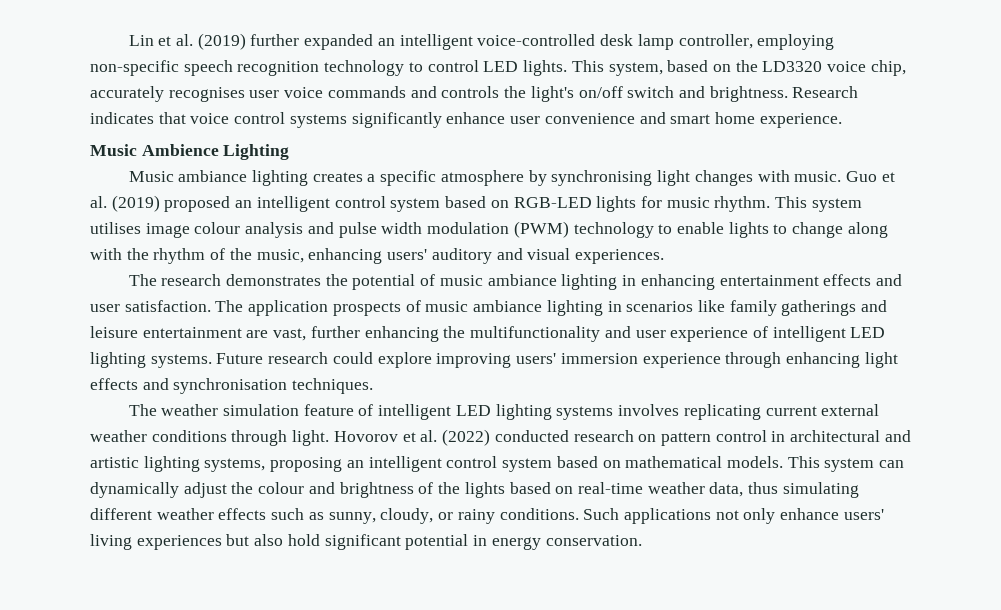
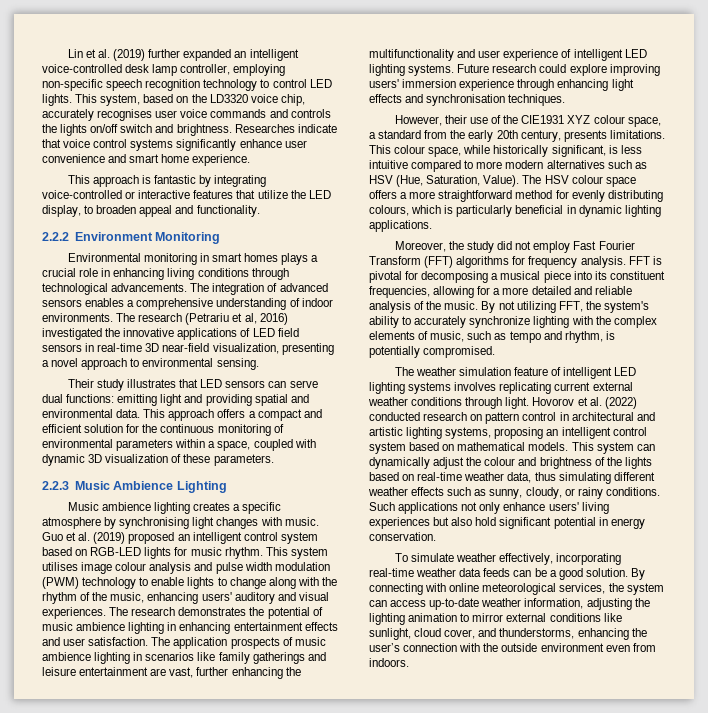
[530,86,574,102] light's -> [60,124,88,136] lights
[792,86,859,98] [90,112,154,124] Research indicates -> [234,124,337,133] Researches indicate
(842, 120) none -> [67,175,267,187] [42,190,331,199] [42,205,260,217] [42,232,221,244] [67,253,319,265] [42,268,289,280] [42,283,328,295] [42,298,333,310] [42,313,288,325] [42,328,299,340] [42,343,334,355] [42,358,259,370] [67,379,318,391] [42,394,309,406] [42,409,322,421] [42,424,284,436] [42,439,316,451] [42,454,274,466] [42,481,69,490] This approach is fantastic by integrating voice-controlled or interactive features that utilize the LED display, to broaden appeal and functionality. // 2.2.2 Environment Monitoring // Environmental monitoring in smart homes plays a crucial role in enhancing living conditions through technological advancements. The integration of advanced sensors enables a comprehensive understanding of indoor environments. The research (Petrariu et al, 2016) investigated the innovative applications of LED field sensors in real-time 3D near-field visualization, presenting a novel approach to environmental sensing. // Their study illustrates that LED sensors can serve dual functions: emitting light and providing spatial and environmental data. This approach offers a compact and efficient solution for the continuous monitoring of environmental parameters within a space, coupled with dynamic 3D visualization of these parameters. // 2.2.3
[178,170,248,182] ambiance -> [101,502,151,511] ambience
(664, 256) // -> (106, 613) none
[487,274,557,286] ambiance -> [76,622,126,631] ambience
[473,300,543,312] ambiance -> [42,652,91,661] ambience
(374, 386) none -> [394,115,661,127] [369,130,665,142] [369,145,642,157] [369,160,647,172] [369,175,636,187] [369,190,663,202] [369,205,661,217] [369,220,432,232] [394,241,635,253] [369,256,662,268] [369,271,665,283] [369,286,632,298] [369,301,649,313] [369,316,657,328] [369,331,615,343] [369,346,496,358] // However, their use of the CIE1931 XYZ colour space, a standard from the early 20th century, presents limitations. This colour space, while historically significant, is less intuitive compared to more modern alternatives such as HSV (Hue, Saturation, Value). The HSV colour space offers a more straightforward method for evenly distributing colours, which is particularly beneficial in dynamic lighting applications. // Moreover, the study did not employ Fast Fourier Transform (FFT) algorithms for frequency analysis. FFT is pivotal for decomposing a musical piece into its constituent frequencies, allowing for a more detailed and reliable analysis of the music. By not utilizing FFT, the system's ability to accurately synchronize lighting with the complex elements of music, such as tempo and rhythm, is potentially compromised.
(642, 540) none -> [394,553,622,565] [369,568,645,580] [369,583,664,595] [369,598,650,610] [369,613,622,625] [369,628,647,640] [369,643,656,652] [369,658,409,667] // To simulate weather effectively, incorporating real-time weather data feeds can be a good solution. By connecting with online meteorological services, the system can access up-to-date weather information, adjusting the lighting animation to mirror external conditions like sunlight, cloud cover, and thunderstorms, enhancing the user’s connection with the outside environment even from indoors.

